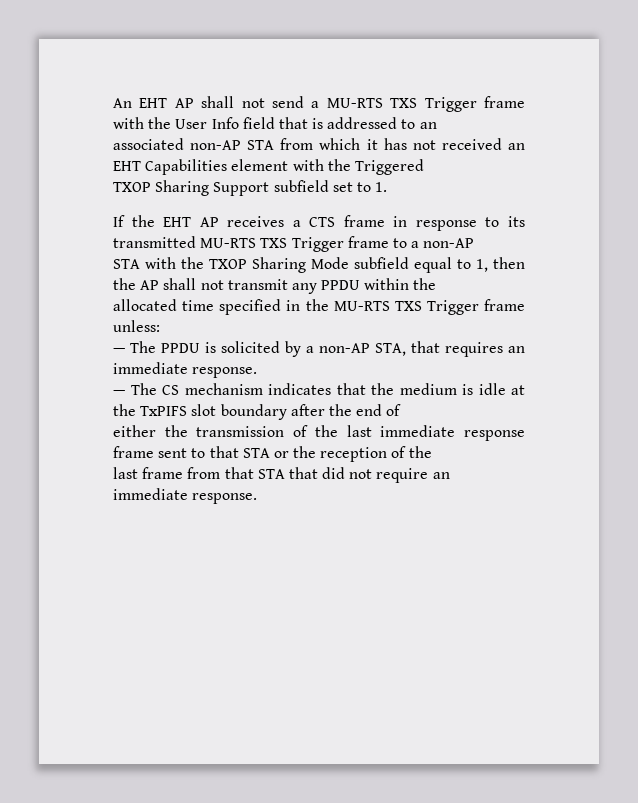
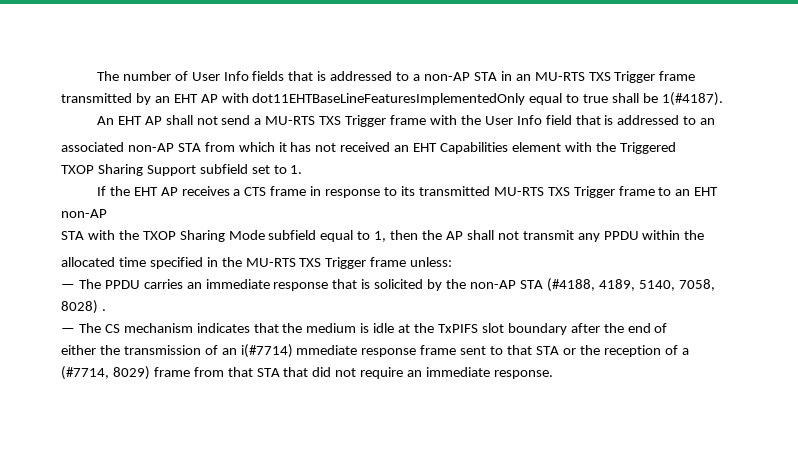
(113, 103) none -> [96,71,696,83] [61,92,723,106] The number of User Info fields that is addressed to a non-AP STA in an MU-RTS TXS Trigger frame transmitted by an EHT AP with dot11EHTBaseLineFeaturesImplementedOnly equal to true shall be 1(#4187). //
[411,241,420,248] a -> [675,187,719,196] an EHT
[205,341,525,357] [113,362,258,378] is solicited by a non-AP STA, that requires an immediate response. -> [143,278,715,292] [61,300,106,314] carries an immediate response that is solicited by the non-AP STA (#4188, 4189, 5140, 7058, 8028) .
[314,425,456,437] the last immediate -> [221,344,358,358] an i(#7714) mmediate
[408,446,432,458] [113,467,138,479] the // last -> [681,348,689,355] [61,366,150,380] a (#7714, 8029)

